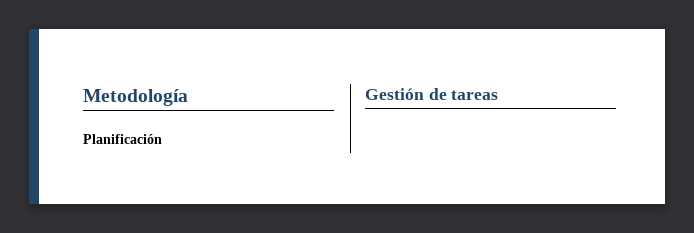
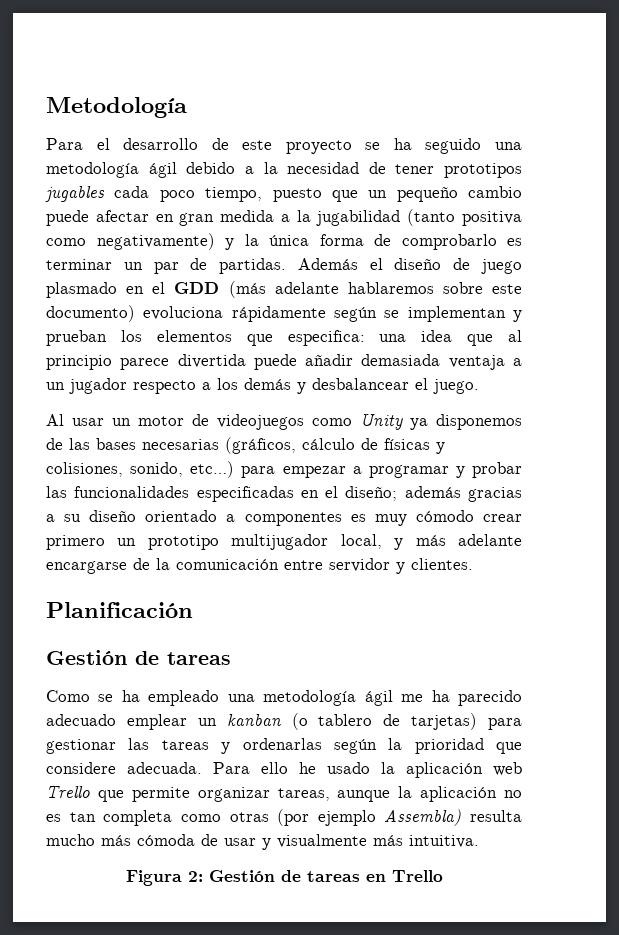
[83,134,162,144] [365,88,499,100] Planificación // Gestión de tareas -> [46,138,522,154] [46,162,522,178] [45,186,522,202] [46,209,522,226] [46,233,522,250] [46,258,522,274] [46,281,522,298] [46,305,522,322] [46,330,522,346] [46,354,522,370] [46,378,479,394] [46,414,522,430] [46,437,445,454] [46,461,522,478] [46,486,522,502] [46,510,522,526] [46,534,522,550] [46,558,473,574] [46,602,193,618] [46,650,231,665] [46,690,522,706] [46,713,522,730] [46,738,522,754] [46,762,522,778] [46,786,522,802] [46,809,522,826] [46,834,479,850] [125,870,443,886] Para el desarrollo de este proyecto se ha seguido una metodología ágil debido a la necesidad de tener prototipos jugables cada poco tiempo, puesto que un pequeño cambio puede afectar en gran medida a la jugabilidad (tanto positiva como negativamente) y la única forma de comprobarlo es terminar un par de partidas. Además el diseño de juego plasmado en el GDD (más adelante hablaremos sobre este documento) evoluciona rápidamente según se implementan y prueban los elementos que especifica: una idea que al principio parece divertida puede añadir demasiada ventaja a un jugador respecto a los demás y desbalancear el juego. // Al usar un motor de videojuegos como Unity ya disponemos de las bases necesarias (gráficos, cálculo de físicas y colisiones, sonido, etc…) para empezar a programar y probar las funcionalidades especificadas en el diseño; además gracias a su diseño orientado a componentes es muy cómodo crear primero un prototipo multijugador local, y más adelante encargarse de la comunicación entre servidor y clientes. // Planificación // Gestión de tareas // Como se ha empleado una metodología ágil me ha parecido adecuado emplear un kanban (o tablero de tarjetas) para gestionar las tareas y ordenarlas según la prioridad que considere adecuada. Para ello he usado la aplicación web Trello que permite organizar tareas, aunque la aplicación no es tan completa como otras (por ejemplo Assembla) resulta mucho más cómoda de usar y visualmente más intuitiva. // Figura 2: Gestión de tareas en Trello

